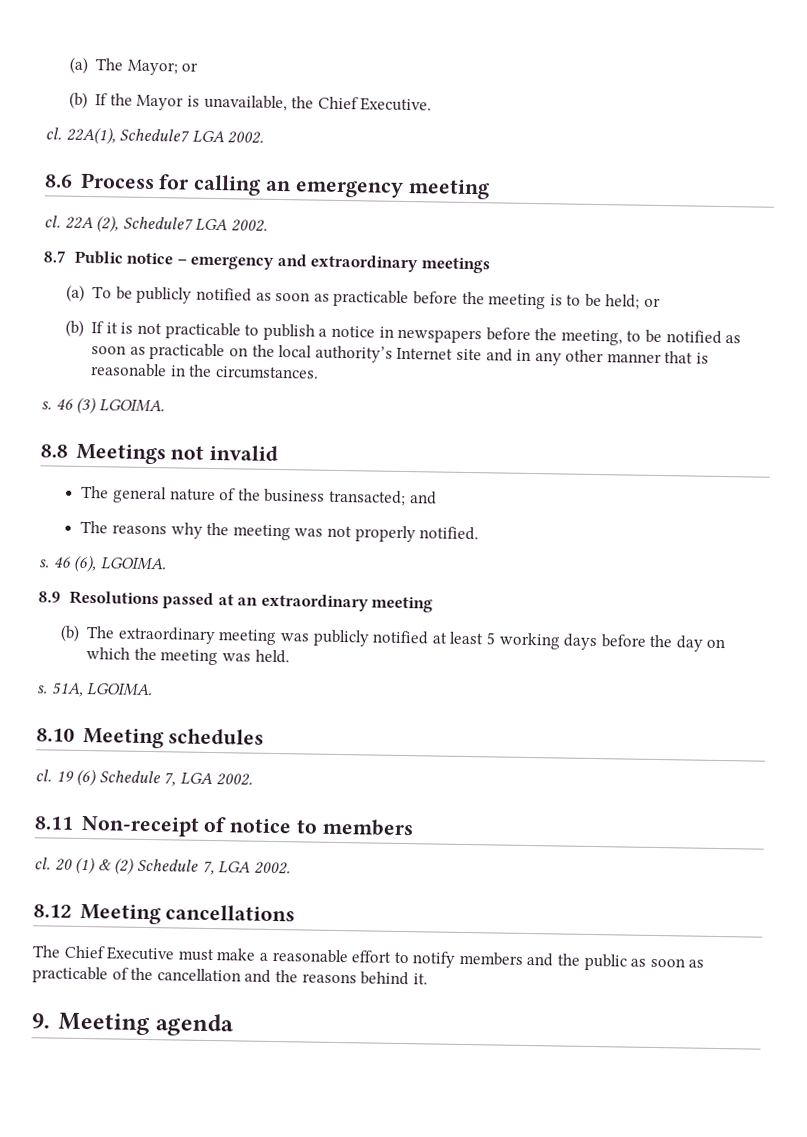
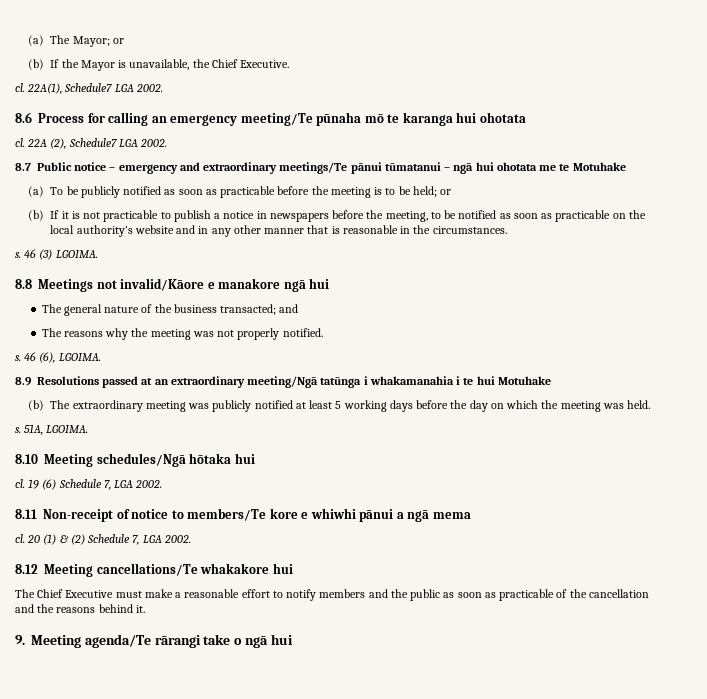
[407,179,490,200] meeting -> [240,112,526,126] meeting/Te pūnaha mō te karanga hui ohotata
[421,257,491,274] meetings -> [279,162,626,174] meetings/Te pānui tūmatanui – ngā hui ohotata me te Motuhake
[396,347,482,361] Internet site -> [134,225,174,234] website
[209,444,279,462] invalid -> [120,278,330,292] invalid/Kāore e manakore ngā hui
[371,596,434,613] meeting -> [247,376,551,388] meeting/Ngā tatūnga i whakamanahia i te hui Motuhake
[168,728,265,745] schedules -> [96,453,255,467] schedules/Ngā hōtaka hui
[321,818,414,837] members -> [187,508,471,522] members/Te kore e whiwhi pānui a ngā mema
[165,904,296,922] cancellations -> [96,563,293,576] cancellations/Te whakakore hui
[154,1013,234,1037] agenda -> [84,634,293,648] agenda/Te rārangi take o ngā hui

